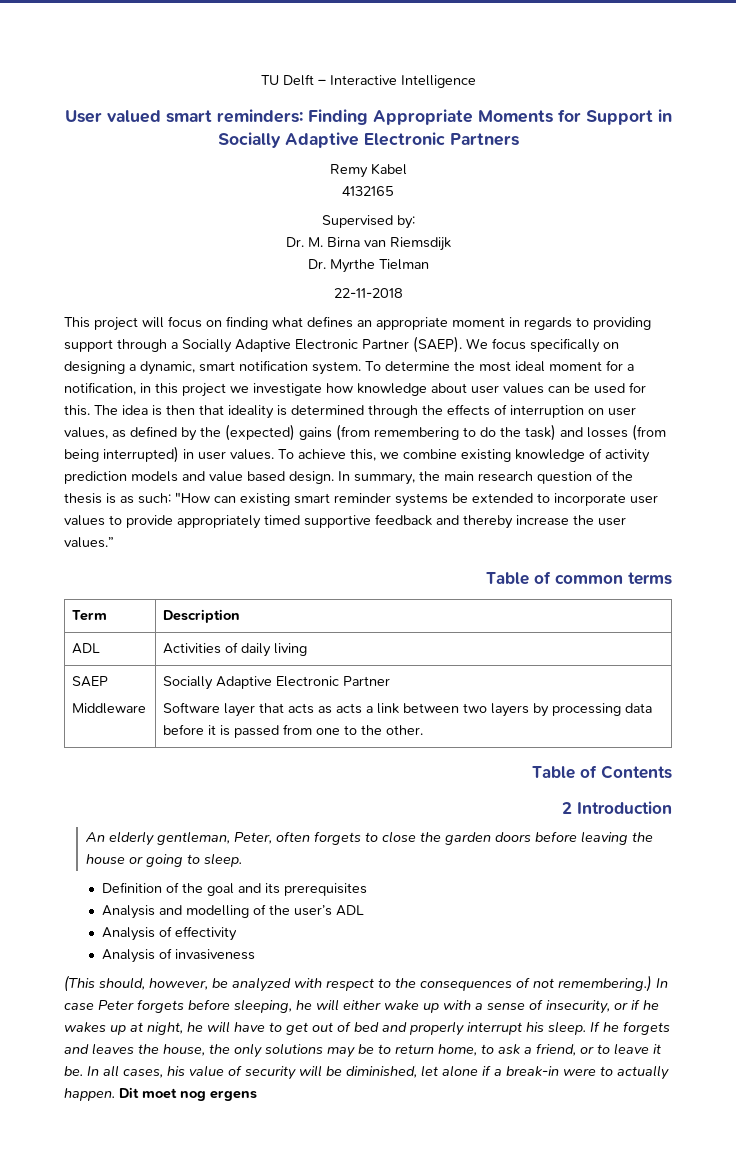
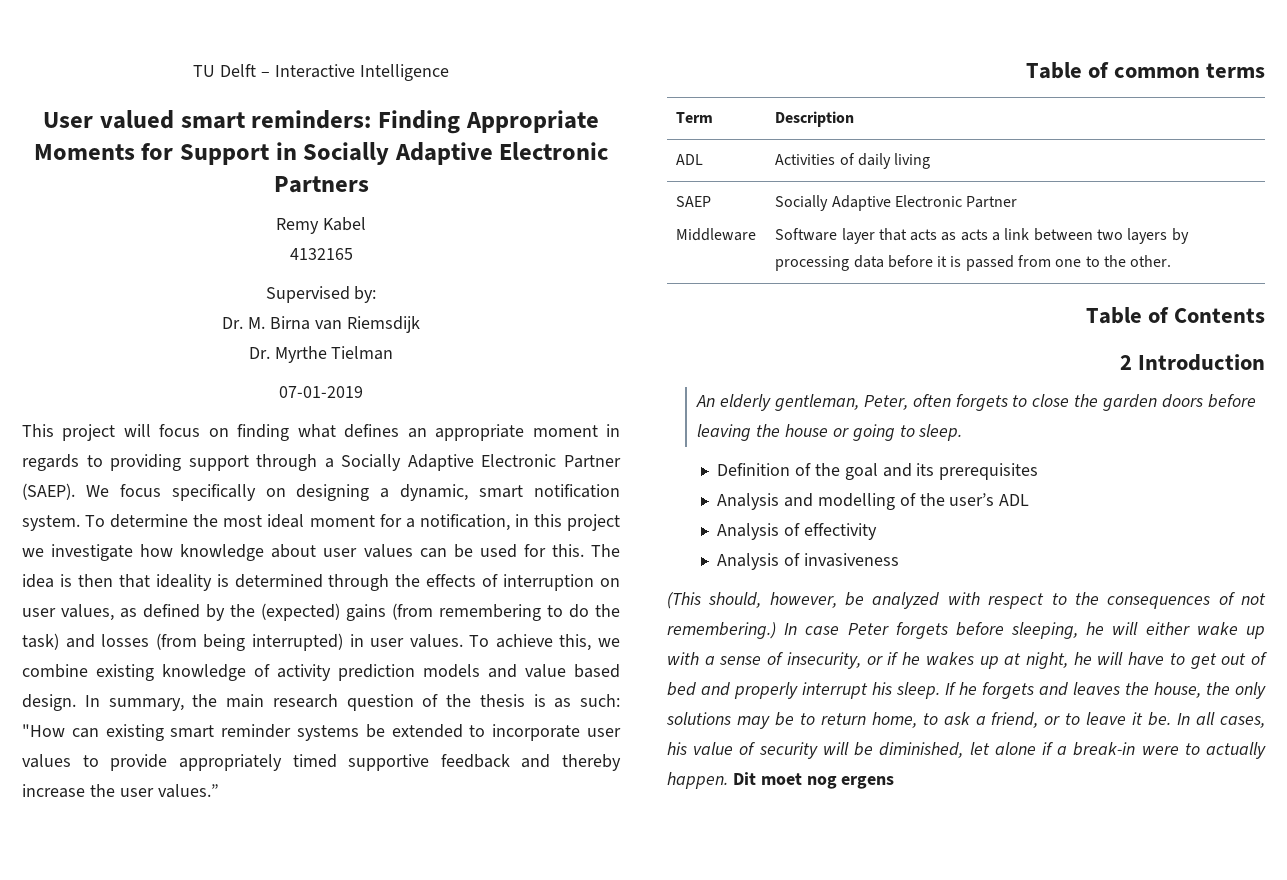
[333,288,403,298] 22-11-2018 -> [279,386,363,398] 07-01-2019

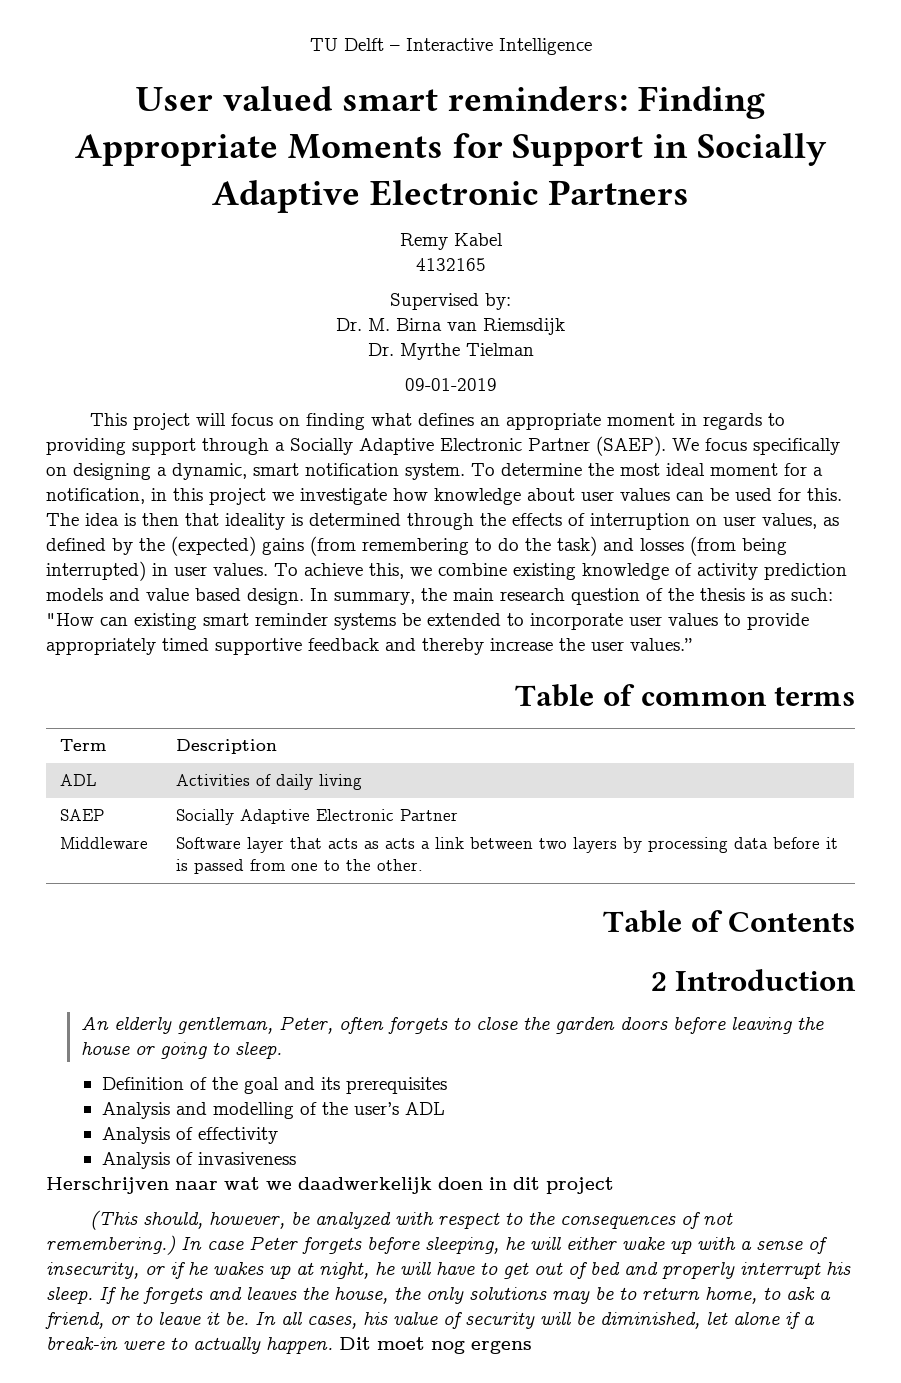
[279,386,363,398] 07-01-2019 -> [404,378,497,391] 09-01-2019
(899, 560) none -> [46,1177,614,1194] // Herschrijven naar wat we daadwerkelijk doen in dit project

